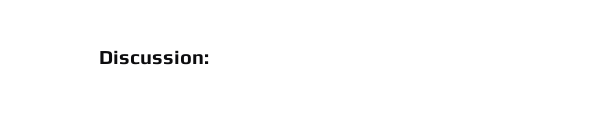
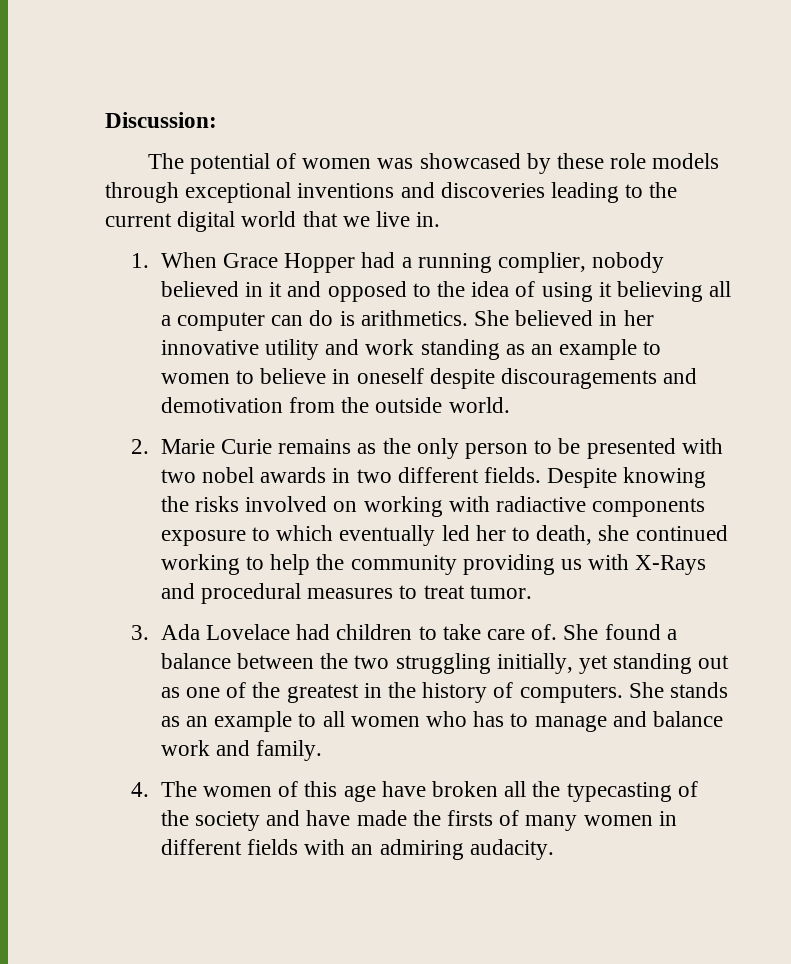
(209, 57) none -> [147,153,720,174] [105,182,678,203] [105,211,441,232] [131,252,665,273] [160,281,732,302] [160,310,654,331] [160,339,662,360] [160,368,698,389] [160,397,510,413] [131,438,723,459] [160,467,707,488] [160,496,706,517] [160,525,728,546] [160,554,707,575] [160,583,532,604] [131,624,677,640] [160,653,730,674] [160,682,729,703] [160,711,724,732] [160,740,323,761] [131,781,698,802] [160,810,677,831] [160,839,554,860] // The potential of women was showcased by these role models through exceptional inventions and discoveries leading to the current digital world that we live in. // 1. When Grace Hopper had a running complier, nobody believed in it and opposed to the idea of using it believing all a computer can do is arithmetics. She believed in her innovative utility and work standing as an example to women to believe in oneself despite discouragements and demotivation from the outside world. // 2. Marie Curie remains as the only person to be presented with two nobel awards in two different fields. Despite knowing the risks involved on working with radiactive components exposure to which eventually led her to death, she continued working to help the community providing us with X-Rays and procedural measures to treat tumor. // 3. Ada Lovelace had children to take care of. She found a balance between the two struggling initially, yet standing out as one of the greatest in the history of computers. She stands as an example to all women who has to manage and balance work and family. // 4. The women of this age have broken all the typecasting of the society and have made the firsts of many women in different fields with an admiring audacity.

